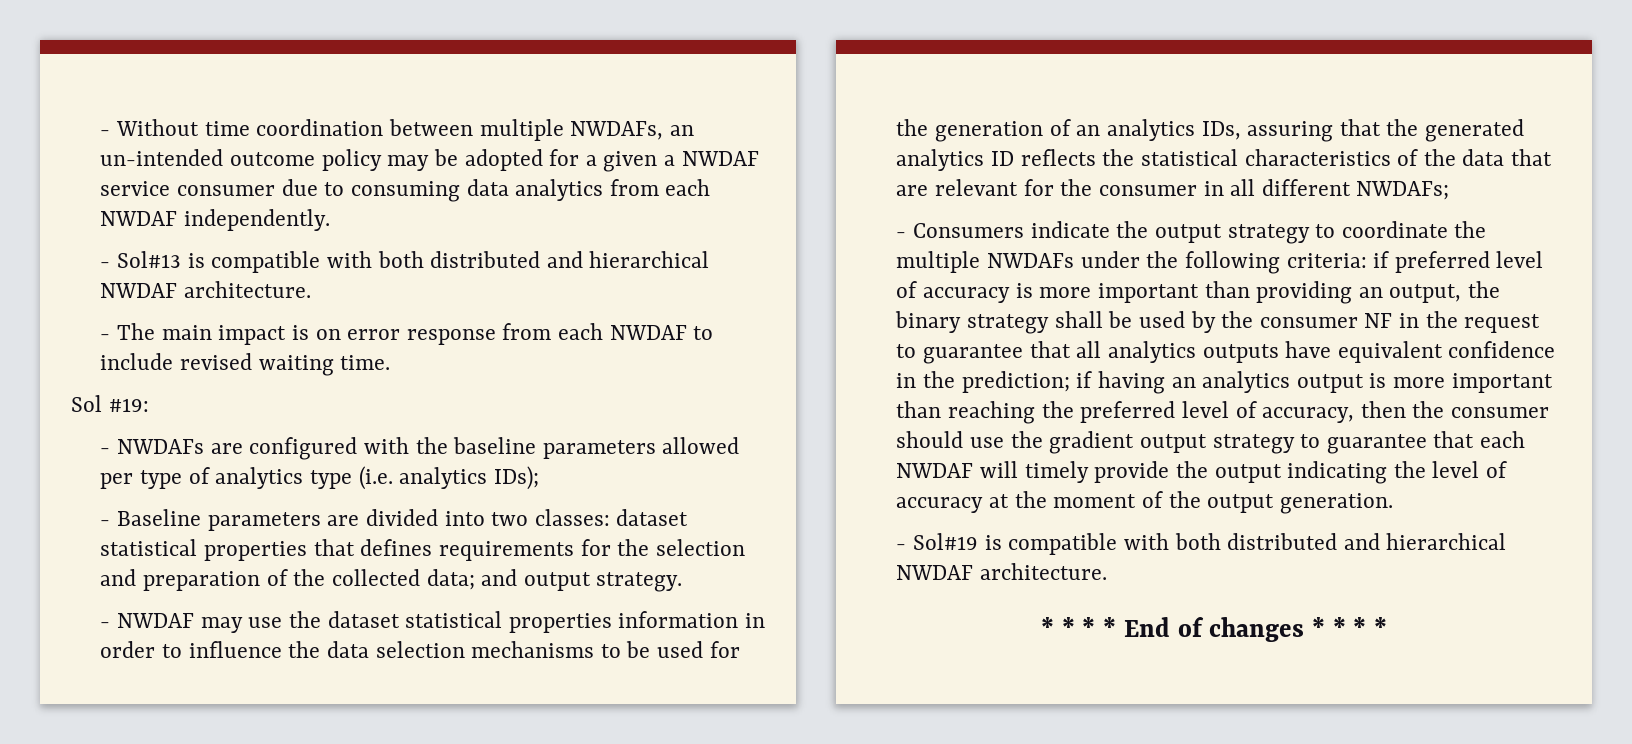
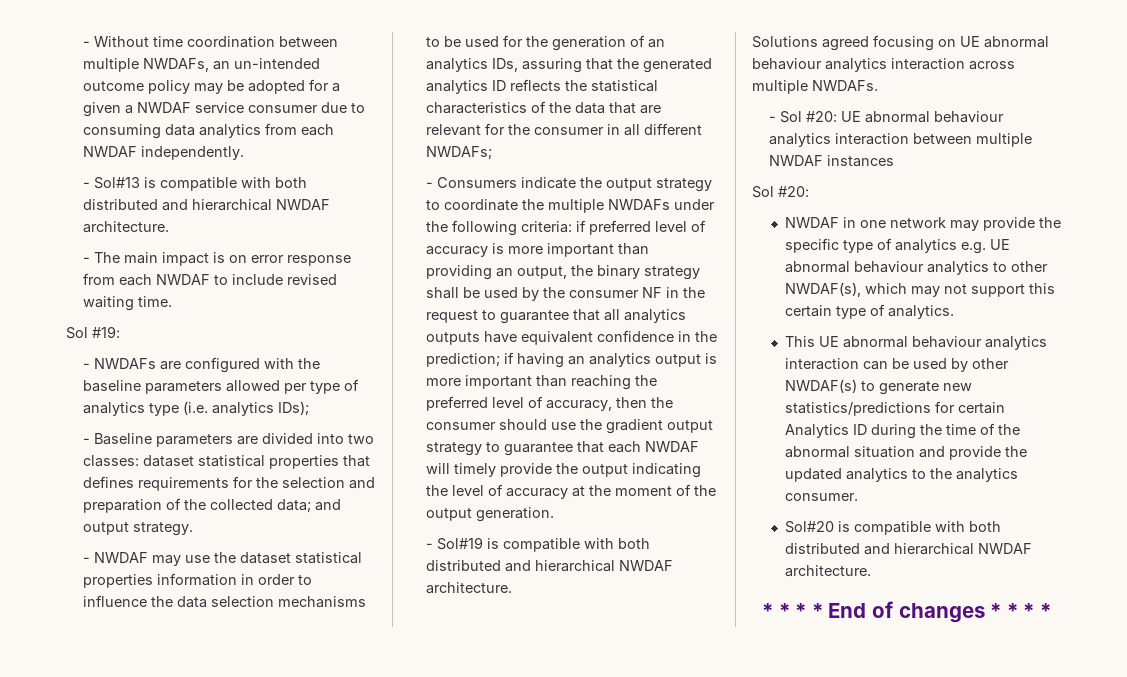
(1108, 571) none -> [752,35,1049,51] [752,58,1015,72] [752,80,878,94] [768,111,1004,123] [768,133,1032,147] [768,155,894,167] [752,186,809,198] [784,217,1061,231] [784,238,1010,254] [784,261,1048,275] [784,282,1055,297] [784,304,954,319] [784,336,1047,350] [784,358,1009,372] [784,379,972,395] [784,401,1005,416] [784,423,1020,439] [784,446,1027,460] [784,468,1018,482] [784,493,858,501] [784,521,1001,535] [784,543,1032,555] [784,565,871,577] // Solutions agreed focusing on UE abnormal behaviour analytics interaction across multiple NWDAFs. // - Sol #20: UE abnormal behaviour analytics interaction between multiple NWDAF instances // Sol #20: // NWDAF in one network may provide the specific type of analytics e.g. UE abnormal behaviour analytics to other NWDAF(s), which may not support this certain type of analytics. // This UE abnormal behaviour analytics interaction can be used by other NWDAF(s) to generate new statistics/predictions for certain Analytics ID during the time of the abnormal situation and provide the updated analytics to the analytics consumer. // Sol#20 is compatible with both distributed and hierarchical NWDAF architecture.

